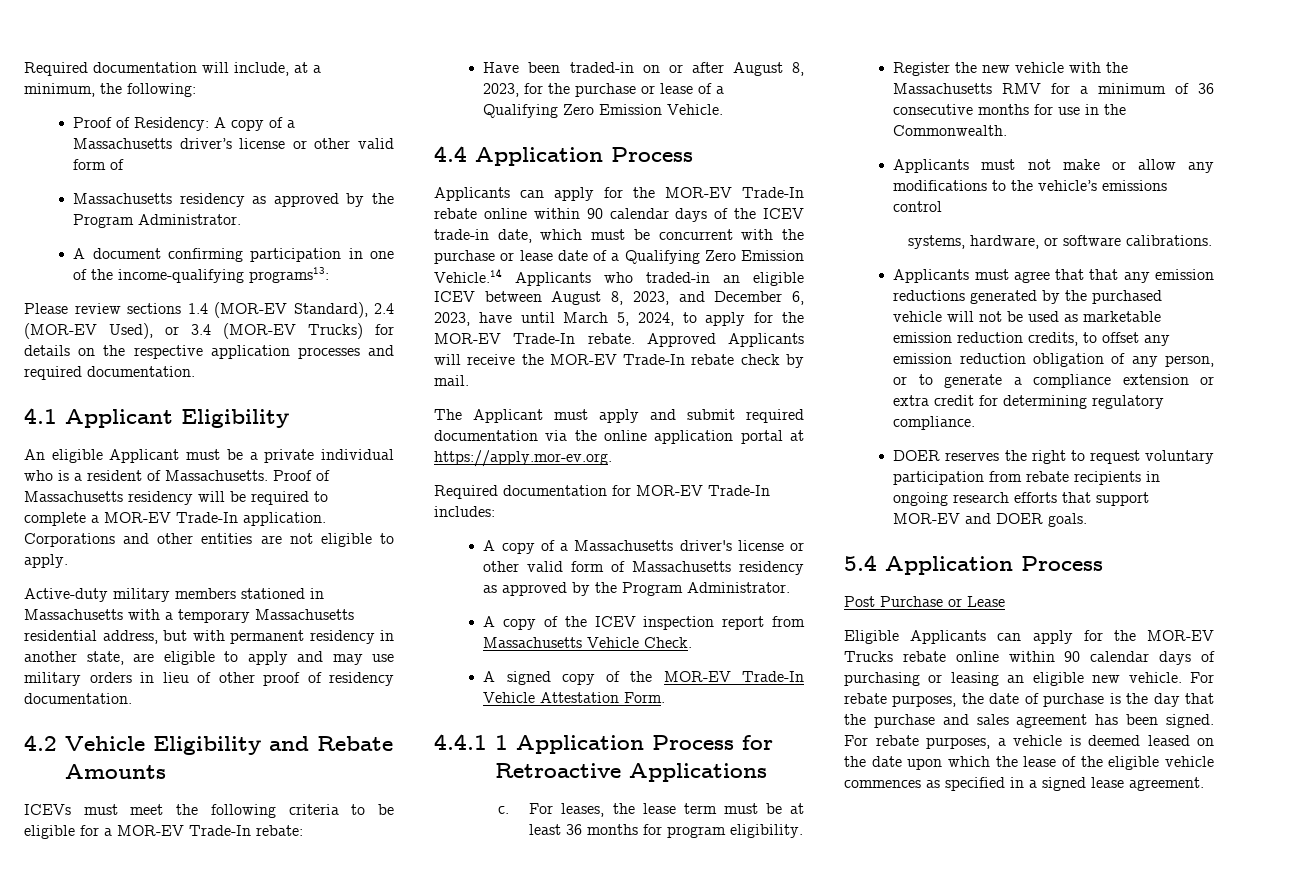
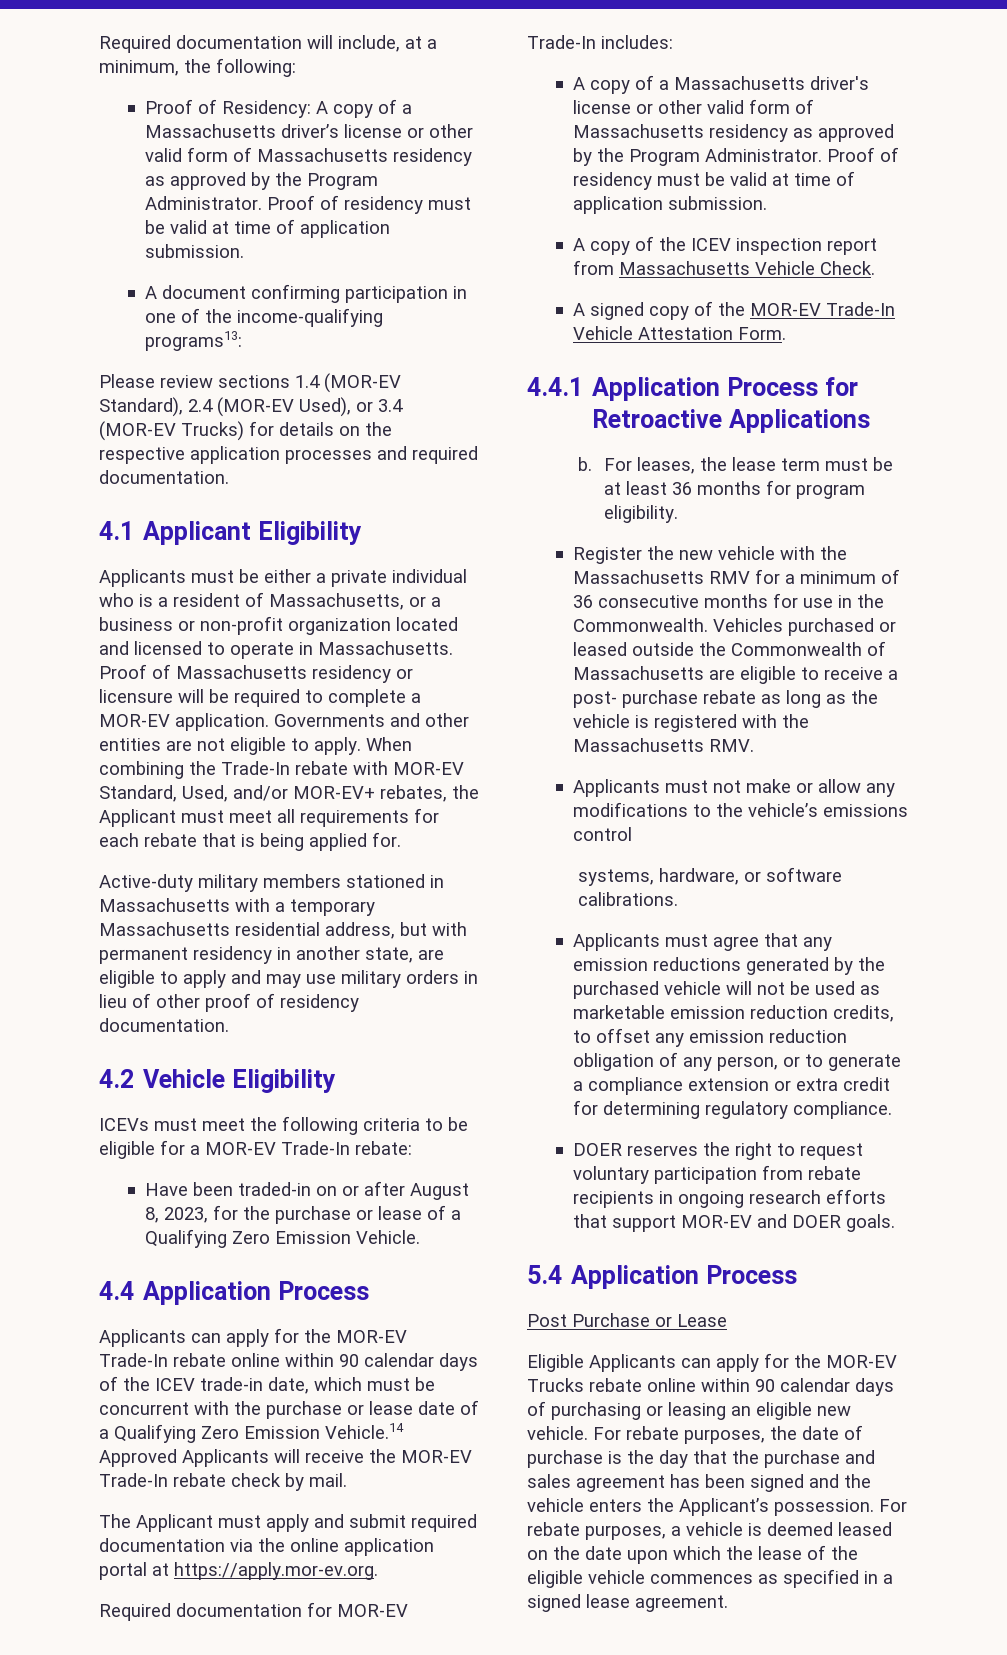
[73,193,395,207] [73,214,242,228] // Massachusetts residency as approved by the Program Administrator. -> [256,148,472,166] [144,172,378,190] [144,195,471,214] [144,219,390,238] [144,244,244,258] Massachusetts residency as approved by the Program Administrator. Proof of residency must be valid at time of application submission.
[24,449,243,463] An eligible Applicant must be -> [99,569,311,587] Applicants must be either
(161, 475) none -> [269,593,441,610] [99,616,458,635] [99,641,313,659] Massachusetts, or a business or non-profit organization located and licensed to operate in
(193, 498) none -> [396,668,413,679] [99,689,173,703] or licensure
[176,512,326,526] [24,533,115,547] Trade-In application. Corporations -> [175,713,385,731] application. Governments
(68, 561) none -> [366,737,412,751] [99,761,464,779] [99,785,479,802] [99,808,439,827] [99,832,401,851] When combining the Trade-In rebate with MOR-EV Standard, Used, and/or MOR-EV+ rebates, the Applicant must meet all requirements for each rebate that is being applied for.
[269,736,393,751] [65,764,166,779] and Rebate Amounts -> (336, 1081) none
[515,272,804,286] [434,291,804,305] [434,312,804,326] [434,333,635,344] Applicants who traded-in an eligible ICEV between August 8, 2023, and December 6, 2023, have until March 5, 2024, to apply for the MOR-EV Trade-In rebate. -> (404, 1431) none
(791, 587) none -> [826,147,899,162] [572,171,855,190] [572,196,767,214] Proof of residency must be valid at time of application submission.
[495,735,508,750] 1 -> (583, 386) none
[497,806,509,814] c. -> [578,457,593,471] b.
(1008, 130) none -> [712,618,896,636] [572,641,886,656] [572,666,898,684] [572,690,878,708] [572,714,809,732] [572,738,754,752] Vehicles purchased or leased outside the Commonwealth of Massachusetts are eligible to receive a post- purchase rebate as long as the vehicle is registered with the Massachusetts RMV.
[1089,269,1119,280] that -> (798, 940) none
[1166,714,1214,728] signed. -> [750,1474,871,1492] [527,1498,874,1516] signed and the vehicle enters the Applicant’s possession.

